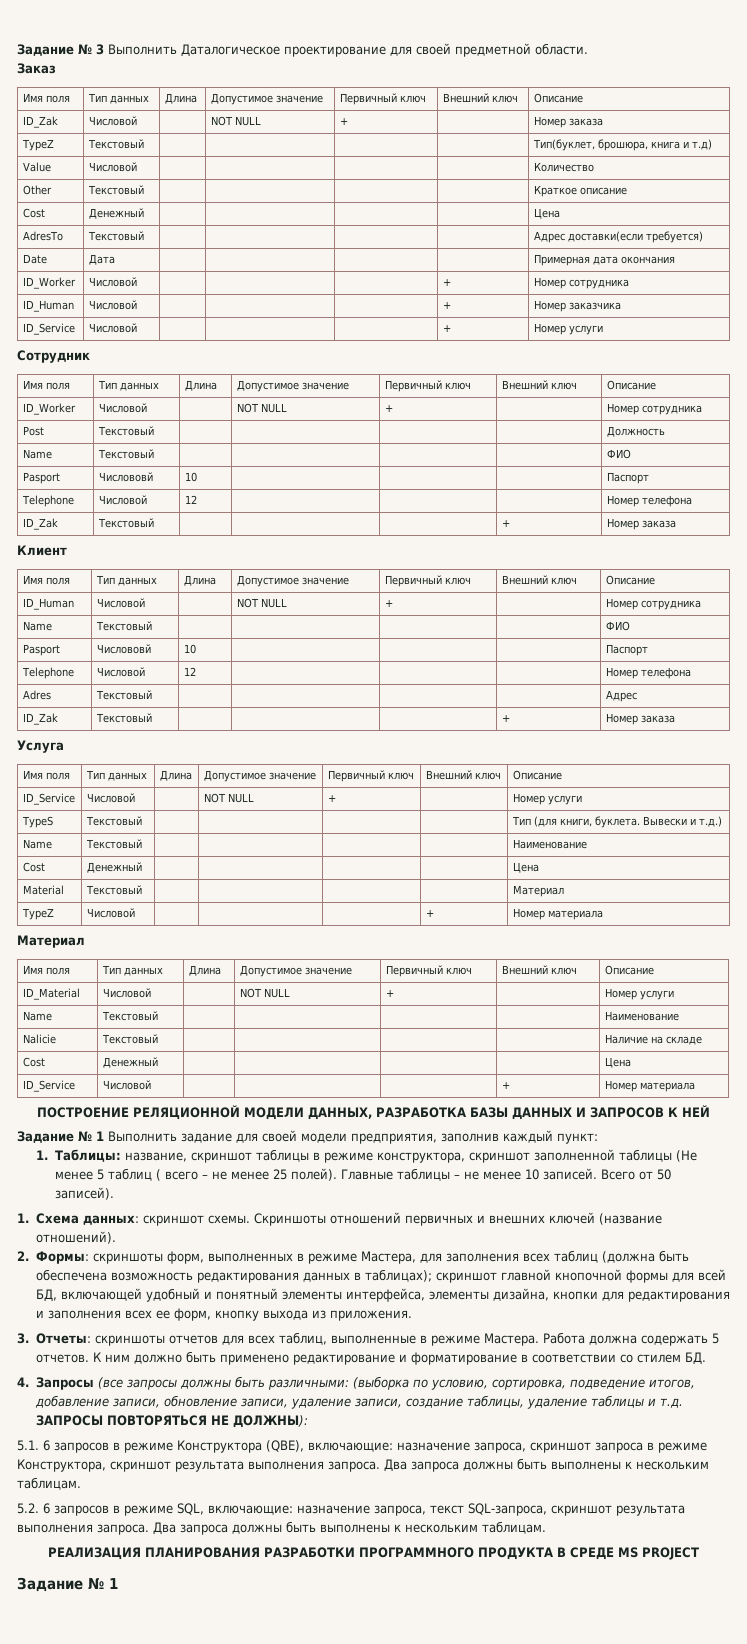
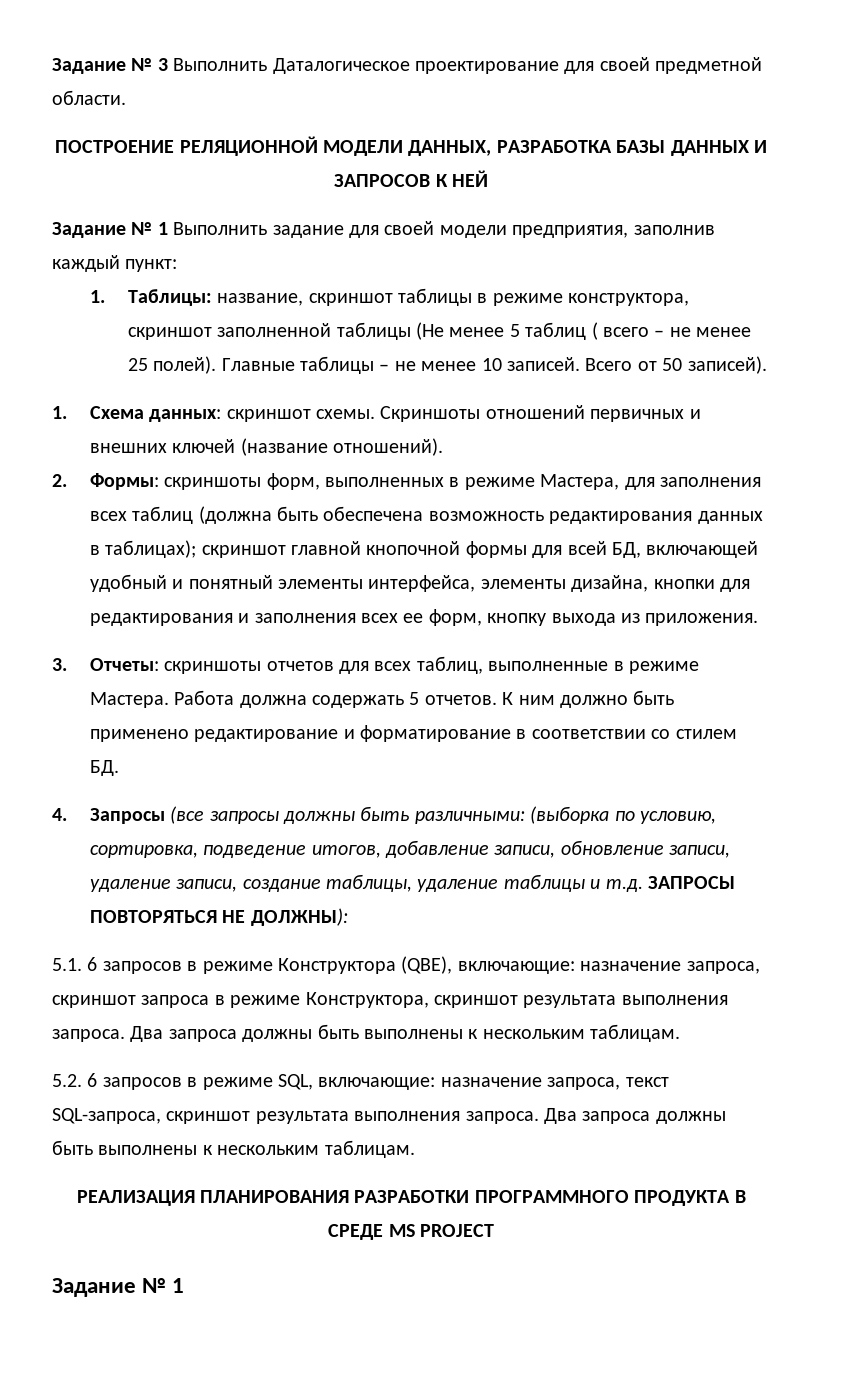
[17,63,56,74] [22,93,70,103] [87,93,149,104] [164,93,197,104] [210,93,323,105] [339,93,426,105] [442,93,518,103] [533,93,583,103] [22,116,58,128] [88,116,137,126] [210,116,261,126] [339,118,348,125] [533,116,603,128] [21,139,54,151] [87,139,144,149] [532,139,712,151] [22,162,51,172] [88,162,137,172] [533,162,594,172] [22,185,52,195] [87,185,144,195] [533,185,627,197] [22,208,45,218] [88,208,144,219] [533,208,560,219] [22,231,63,241] [87,231,144,241] [533,231,703,243] [22,254,47,264] [88,254,115,265] [533,254,675,266] [22,277,76,289] [88,277,137,287] [442,279,451,286] [533,277,629,289] [22,300,74,312] [88,300,137,310] [442,302,451,309] [533,300,621,312] [22,323,75,335] [88,323,137,333] [442,325,451,332] [533,323,603,335] [17,350,90,363] [22,380,70,390] [97,380,159,391] [184,380,217,391] [236,380,349,392] [384,380,471,392] [501,380,577,390] [606,380,656,390] [22,403,76,415] [98,403,147,413] [236,403,287,413] [384,405,393,412] [606,403,702,415] [22,426,44,436] [97,426,154,436] [606,426,665,437] [22,449,52,459] [97,449,154,459] [606,449,631,459] [22,472,60,484] [98,472,153,482] [184,472,197,482] [606,472,649,484] [21,495,74,507] [98,495,147,505] [184,495,197,504] [606,495,692,507] [22,518,58,530] [97,518,154,528] [501,520,510,527] [606,518,676,530] [17,545,67,556] [22,575,70,585] [95,575,157,586] [183,575,216,586] [236,575,349,587] [384,575,471,587] [501,575,577,585] [605,575,655,585] [22,598,74,610] [96,598,145,608] [236,598,287,608] [384,600,393,607] [605,598,701,610] [22,621,52,631] [95,621,152,631] [605,621,630,631] [22,644,60,656] [96,644,151,654] [183,644,196,654] [605,644,648,656] [21,667,74,679] [96,667,145,677] [183,667,196,676] [605,667,691,679] [22,690,51,700] [95,690,152,700] [605,690,637,702] [22,713,58,725] [95,713,152,723] [501,715,510,722] [605,713,675,725] [17,740,64,753] [22,770,70,780] [85,770,147,781] [159,770,192,781] [203,770,316,782] [327,770,414,782] [425,770,501,780] [512,770,562,780] [22,793,75,805] [86,793,135,803] [203,793,254,803] [327,795,336,802] [512,793,582,805] [21,816,53,828] [85,816,142,826] [511,816,722,828] [22,839,52,849] [85,839,142,849] [512,839,587,849] [22,862,45,872] [86,862,142,873] [512,862,539,873] [22,885,64,895] [85,885,142,895] [512,885,564,897] [21,908,54,920] [86,908,135,918] [425,910,434,917] [512,908,603,920] [17,935,85,948] [22,965,70,975] [101,965,163,976] [188,965,221,976] [239,965,352,977] [385,965,472,977] [501,965,577,975] [604,965,654,975] [22,988,80,1000] [102,988,151,998] [239,988,290,998] [385,990,394,997] [604,988,674,1000] [22,1011,52,1021] [101,1011,158,1021] [604,1011,679,1021] [22,1034,56,1044] [101,1034,158,1044] [604,1034,702,1045] [22,1057,45,1067] [102,1057,158,1068] [604,1057,631,1068] [22,1080,75,1092] [102,1080,151,1090] [501,1082,510,1089] [604,1080,695,1092] // Заказ // Имя поля | Тип данных | Длина | Допустимое значение | Первичный ключ | Внешний ключ | Описание // ID_Zak | Числовой | | NOT NULL | + | | Номер заказа // TypeZ | Текстовый | | | | | Тип(буклет, брошюра, книга и т.д) // Value | Числовой | | | | | Количество // Other | Текстовый | | | | | Краткое описание // Cost | Денежный | | | | | Цена // AdresTo | Текстовый | | | | | Адрес доставки(если требуется) // Date | Дата | | | | | Примерная дата окончания // ID_Worker | Числовой | | | | + | Номер сотрудника // ID_Human | Числовой | | | | + | Номер заказчика // ID_Service | Числовой | | | | + | Номер услуги // Сотрудник // Имя поля | Тип данных | Длина | Допустимое значение | Первичный ключ | Внешний ключ | Описание // ID_Worker | Числовой | | NOT NULL | + | | Номер сотрудника // Post | Текстовый | | | | | Должность // Name | Текстовый | | | | | ФИО // Pasport | Числововй | 10 | | | | Паспорт // Telephone | Числовой | 12 | | | | Номер телефона // ID_Zak | Текстовый | | | | + | Номер заказа // Клиент // Имя поля | Тип данных | Длина | Допустимое значение | Первичный ключ | Внешний ключ | Описание // ID_Human | Числовой | | NOT NULL | + | | Номер сотрудника // Name | Текстовый | | | | | ФИО // Pasport | Числововй | 10 | | | | Паспорт // Telephone | Числовой | 12 | | | | Номер телефона // Adres | Текстовый | | | | | Адрес // ID_Zak | Текстовый | | | | + | Номер заказа // Услуга // Имя поля | Тип данных | Длина | Допустимое значение | Первичный ключ | Внешний ключ | Описание // ID_Service | Числовой | | NOT NULL | + | | Номер услуги // TypeS | Текстовый | | | | | Тип (для книги, буклета. Вывески и т.д.) // Name | Текстовый | | | | | Наименование // Cost | Денежный | | | | | Цена // Material | Текстовый | | | | | Материал // TypeZ | Числовой | | | | + | Номер материала // Материал // Имя поля | Тип данных | Длина | Допустимое значение | Первичный ключ | Внешний ключ | Описание // ID_Material | Числовой | | NOT NULL | + | | Номер услуги // Name | Текстовый | | | | | Наименование // Nalicie | Текстовый | | | | | Наличие на складе // Cost | Денежный | | | | | Цена // ID_Service | Числовой | | | | + | Номер материала -> (126, 97) none

